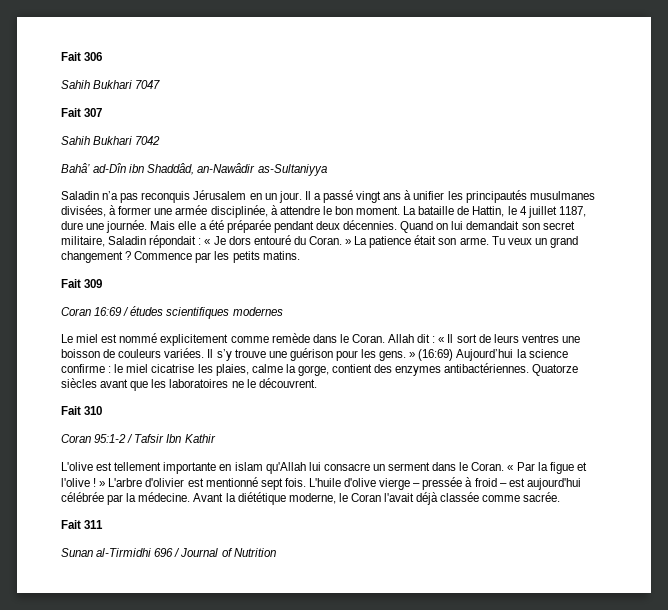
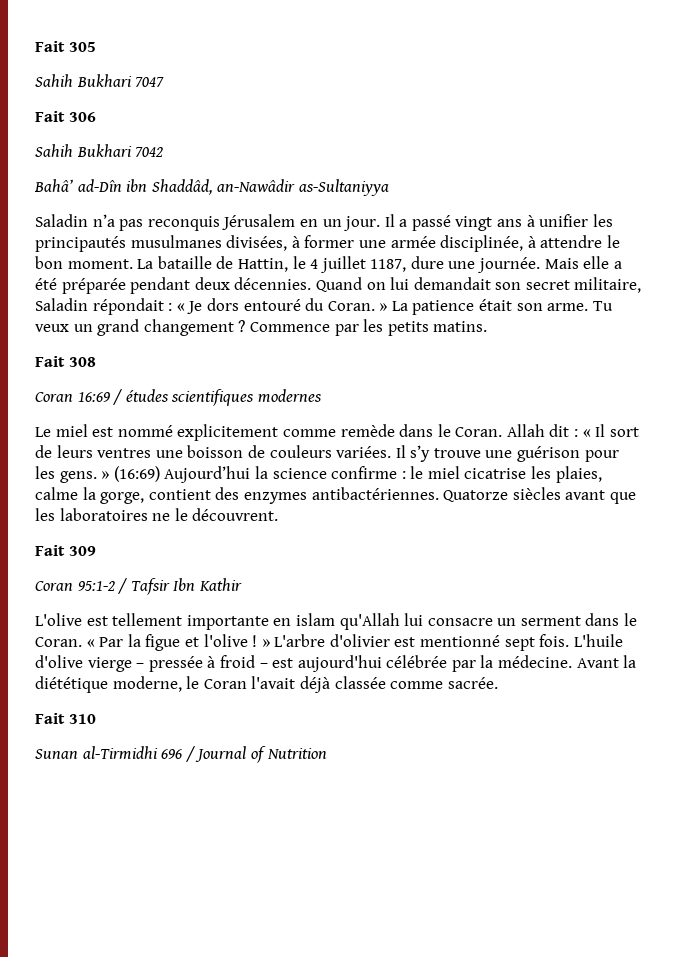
[61,52,103,61] Fait 306 -> [35,41,96,52] Fait 305
[84,108,103,117] 307 -> [68,112,96,122] 306
[84,279,103,288] 309 -> [68,357,96,367] 308
[84,406,103,415] 310 -> [68,546,96,556] 309
[84,520,104,529] 311 -> [68,714,96,724] 310

